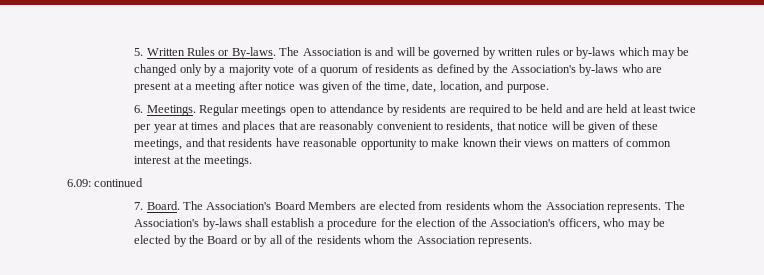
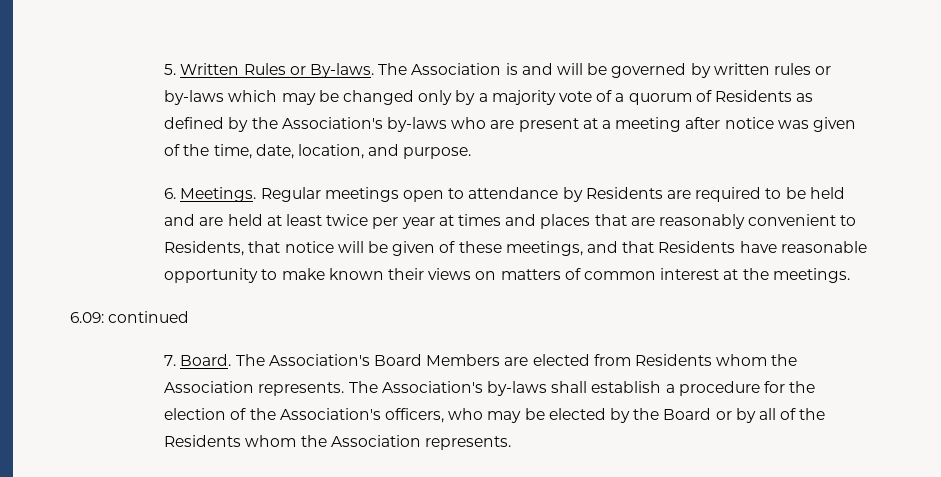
[375,64,420,73] residents -> [714,90,792,102] Residents
[402,104,447,113] residents -> [585,187,663,199] Residents
[446,121,494,133] residents, -> [164,241,245,256] Residents,
[228,138,273,147] residents -> [658,241,736,253] Residents
[445,201,490,210] residents -> [634,354,712,366] Residents
[316,235,361,244] residents -> [164,435,242,447] Residents

